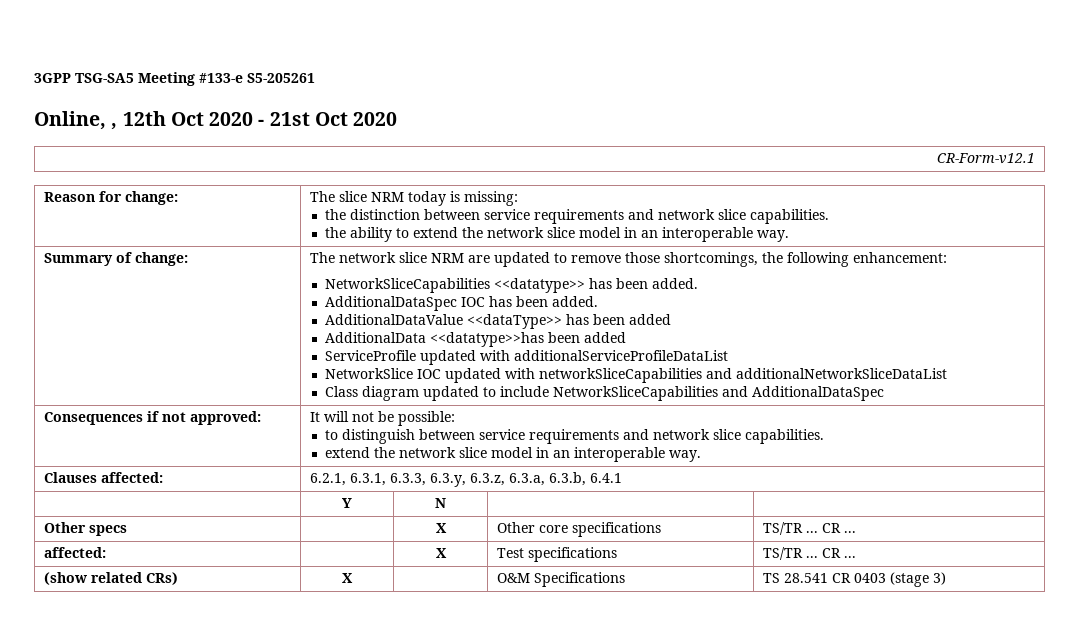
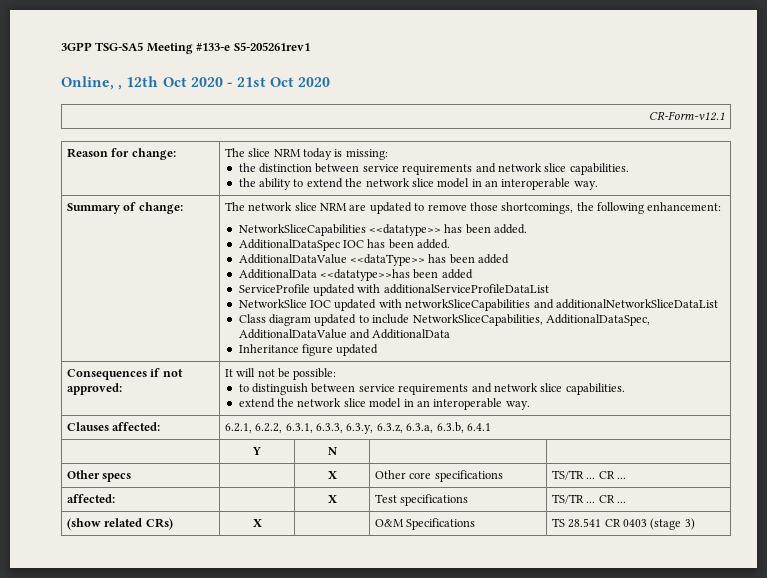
[247,73,315,83] S5-205261 -> [233,42,310,51] S5-205261rev1
[552,386,884,401] NetworkSliceCapabilities and AdditionalDataSpec -> [412,314,650,326] [238,329,451,339] [238,344,379,356] NetworkSliceCapabilities, AdditionalDataSpec, AdditionalDataValue and AdditionalData // Inheritance figure updated
(346, 479) none -> [255,423,283,433] 6.2.2,

